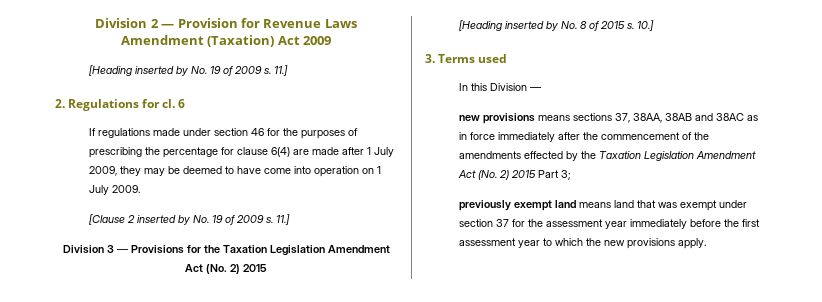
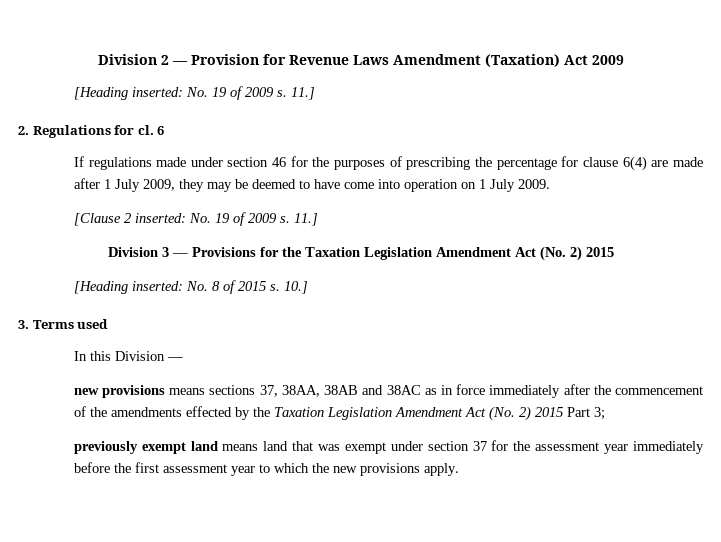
[135,66,189,76] inserted by -> [131,87,183,97] inserted:
[137,215,191,225] inserted by -> [134,213,186,223] inserted:
[505,21,559,31] inserted by -> [131,281,183,291] inserted:

